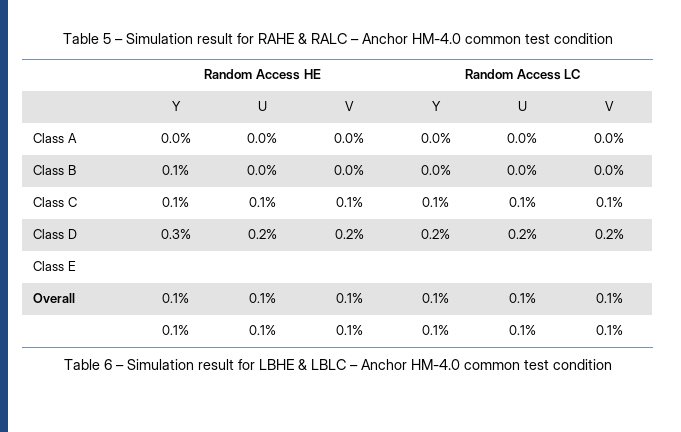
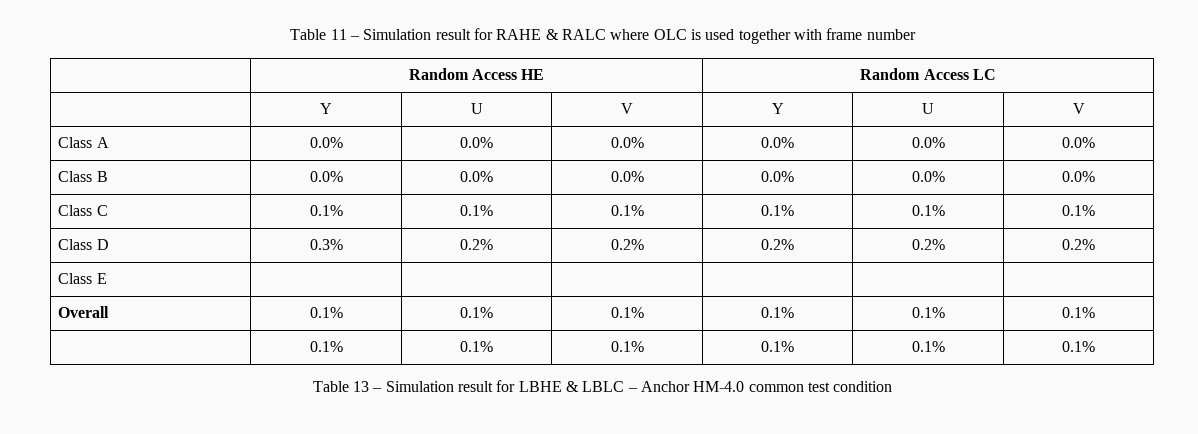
[62,33,111,44] Table 5 -> [290,29,347,40] Table 11
[350,33,613,44] – Anchor HM-4.0 common test condition -> [610,28,916,44] where OLC is used together with frame number
[162,165,189,175] 0.1% -> [309,171,343,182] 0.0%
[103,359,112,370] 6 -> [353,381,370,392] 13

